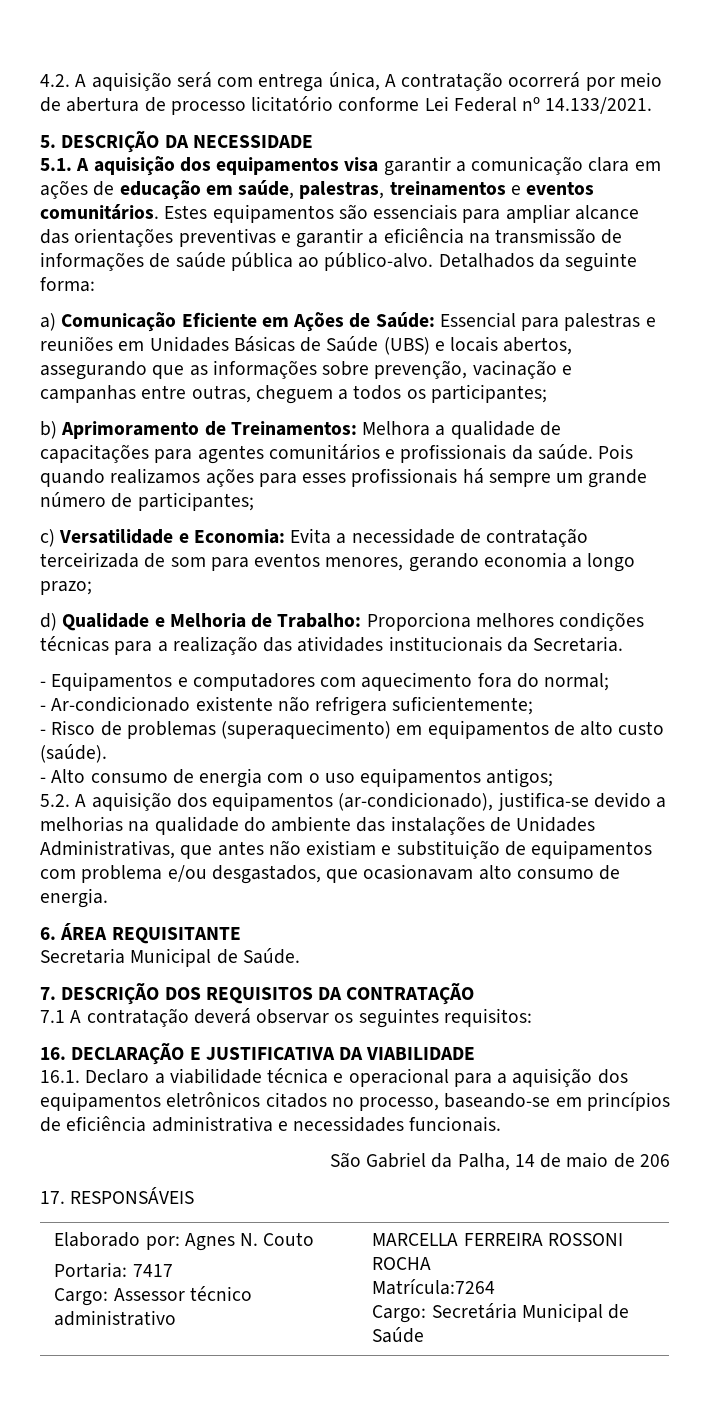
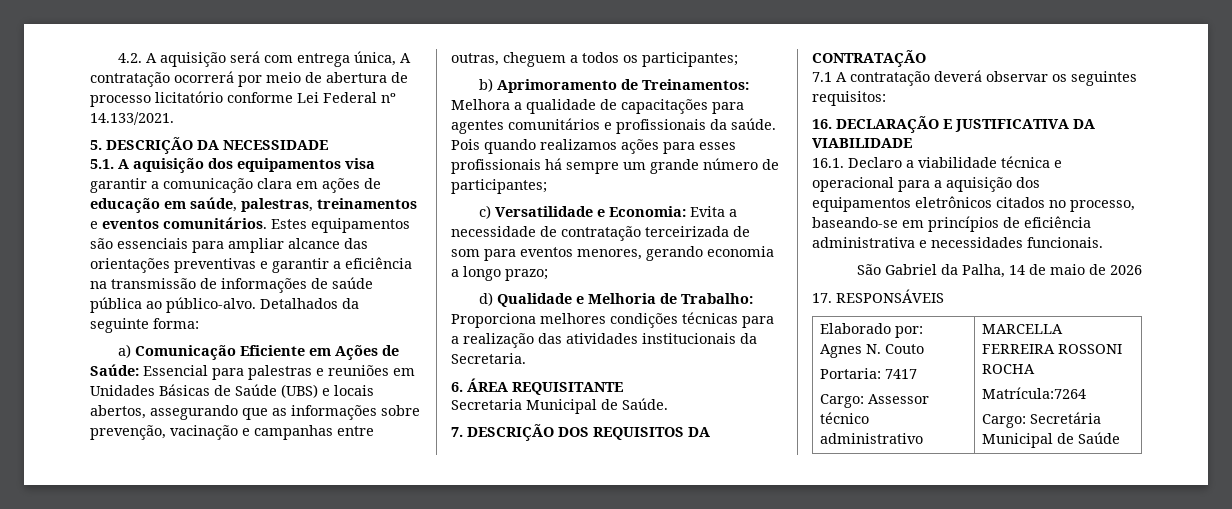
[40,672,610,691] [40,696,534,716] [40,720,665,739] [40,744,107,763] [40,768,554,788] [40,792,667,811] [40,816,596,835] [40,840,653,859] [40,864,621,884] [40,888,108,908] // - Equipamentos e computadores com aquecimento fora do normal; // - Ar-condicionado existente não refrigera suficientemente; // - Risco de problemas (superaquecimento) em equipamentos de alto custo (saúde). // - Alto consumo de energia com o uso equipamentos antigos; // 5.2. A aquisição dos equipamentos (ar-condicionado), justifica-se devido a melhorias na qualidade do ambiente das instalações de Unidades Administrativas, que antes não existiam e substituição de equipamentos com problema e/ou desgastados, que ocasionavam alto consumo de energia. -> (526, 358) none
[639,1154,670,1167] 206 -> [1110,265,1142,275] 2026

